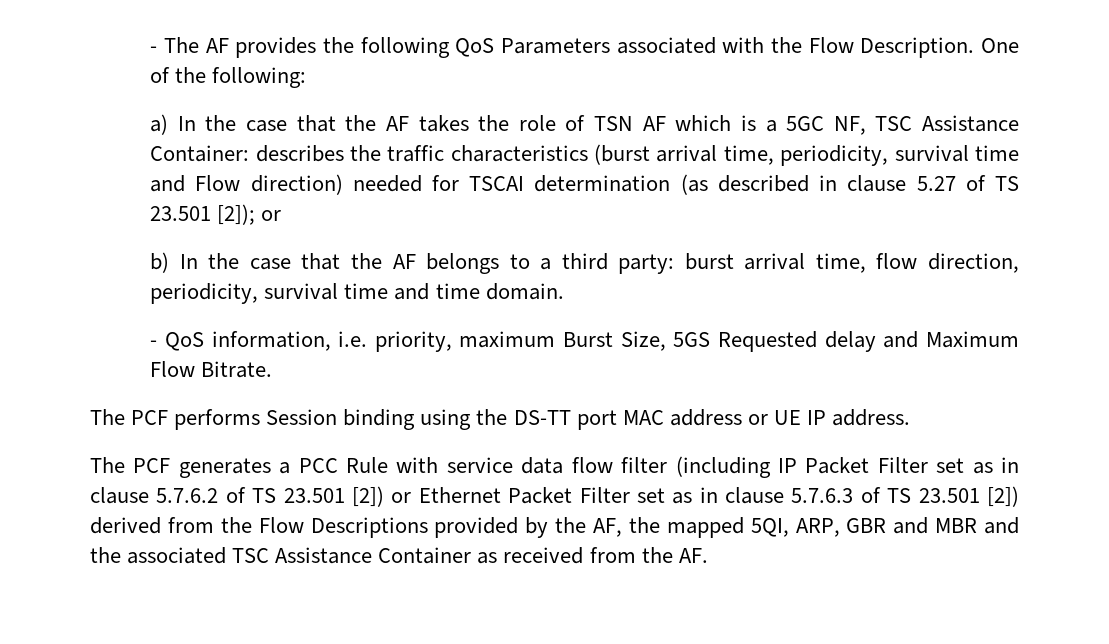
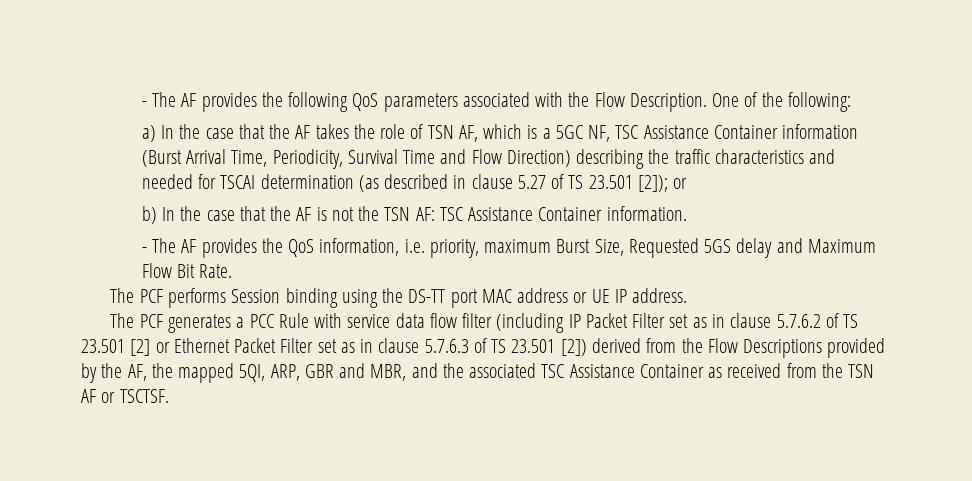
[500,38,610,54] Parameters -> [383,93,458,112] parameters
[642,116,666,131] AF -> [458,125,478,142] AF,
[150,144,1019,166] [150,174,343,195] Container: describes the traffic characteristics (burst arrival time, periodicity, survival time and Flow direction) -> [713,124,859,139] [141,149,836,169] Container information (Burst Arrival Time, Periodicity, Survival Time and Flow Direction) describing the traffic characteristics and
[426,253,1019,274] [150,283,564,304] [150,340,158,347] belongs to a third party: burst arrival time, flow direction, periodicity, survival time and time domain. // - -> [316,206,687,221] [141,238,283,258] is not the TSN AF: TSC Assistance Container information. // - The AF provides the
[673,331,818,352] 5GS Requested -> [628,238,732,258] Requested 5GS
[201,361,273,378] Bitrate. -> [176,264,233,278] Bit Rate.
[351,486,384,507] [2]) -> [130,339,151,356] [2]
[935,518,978,533] MBR -> [370,364,407,381] MBR,
[678,548,708,563] AF. -> [848,364,875,378] [81,389,169,403] TSN AF or TSCTSF.

